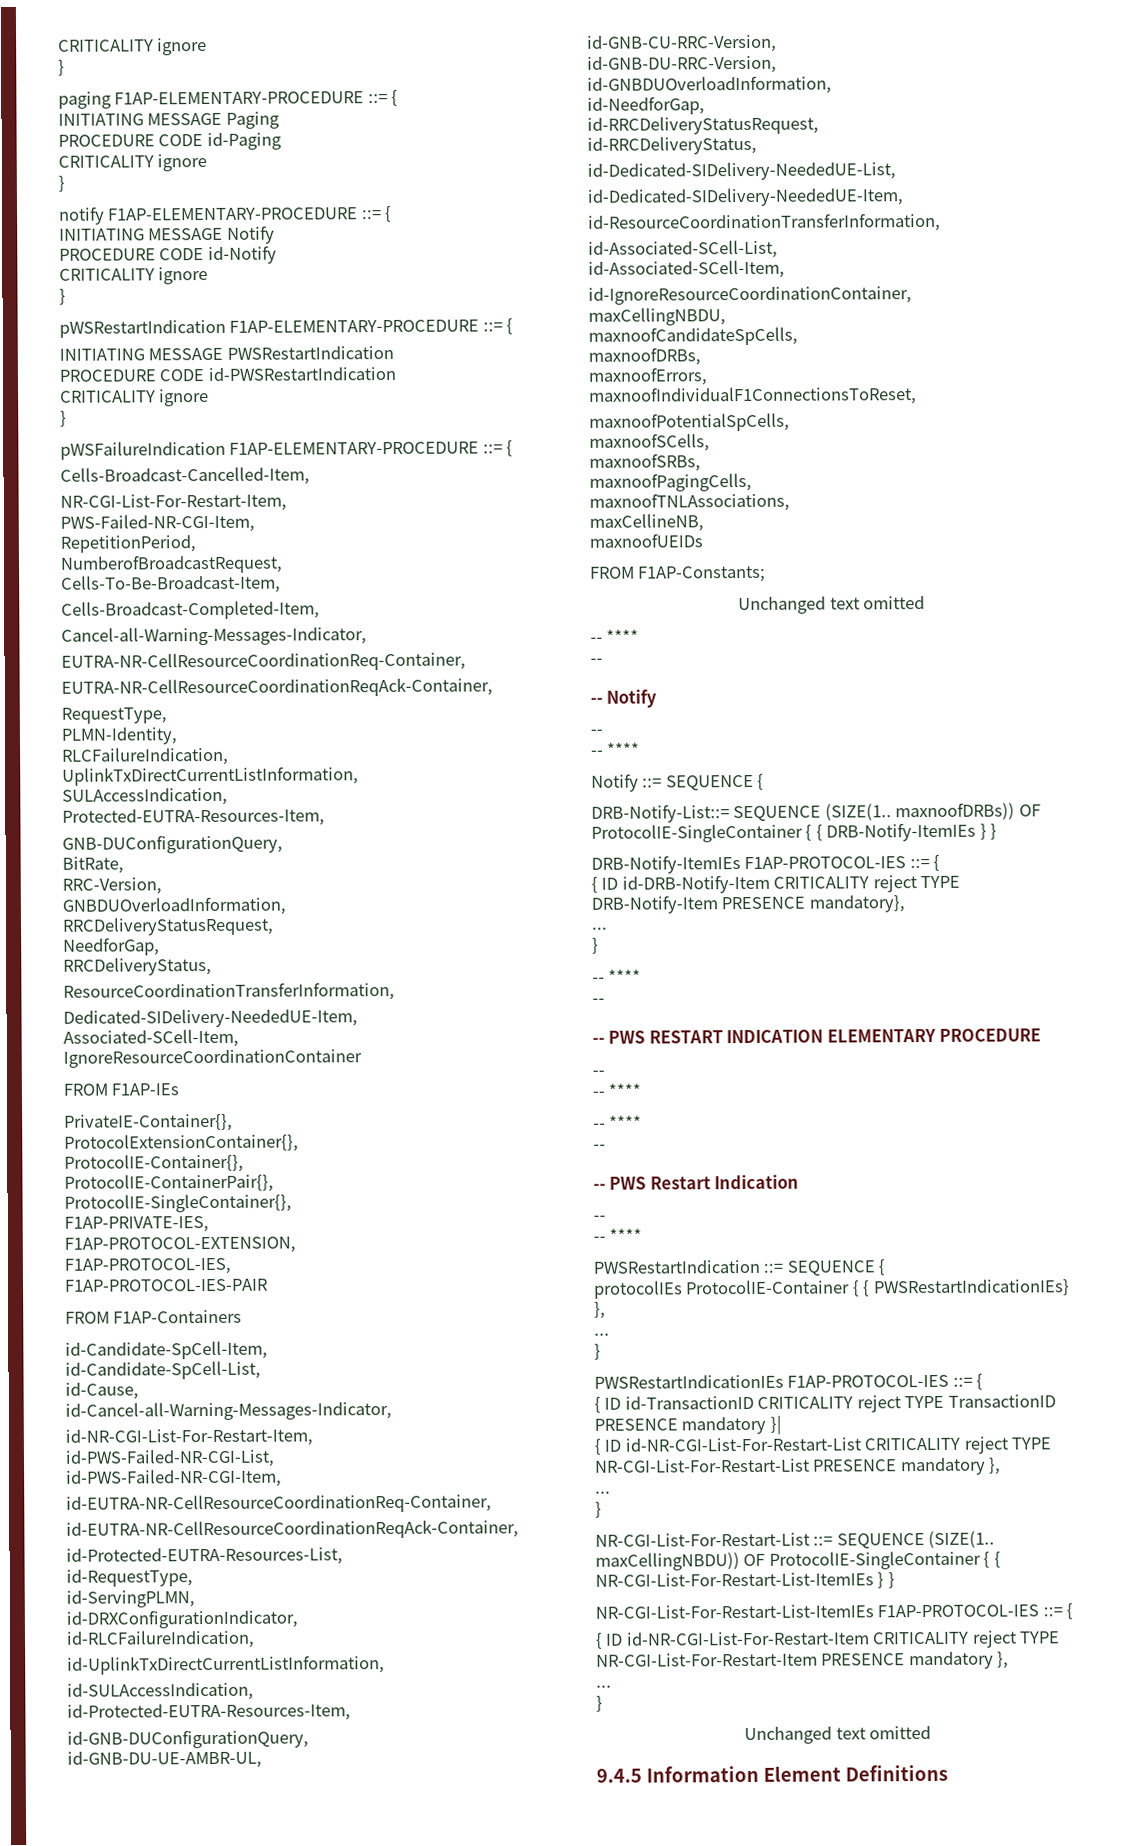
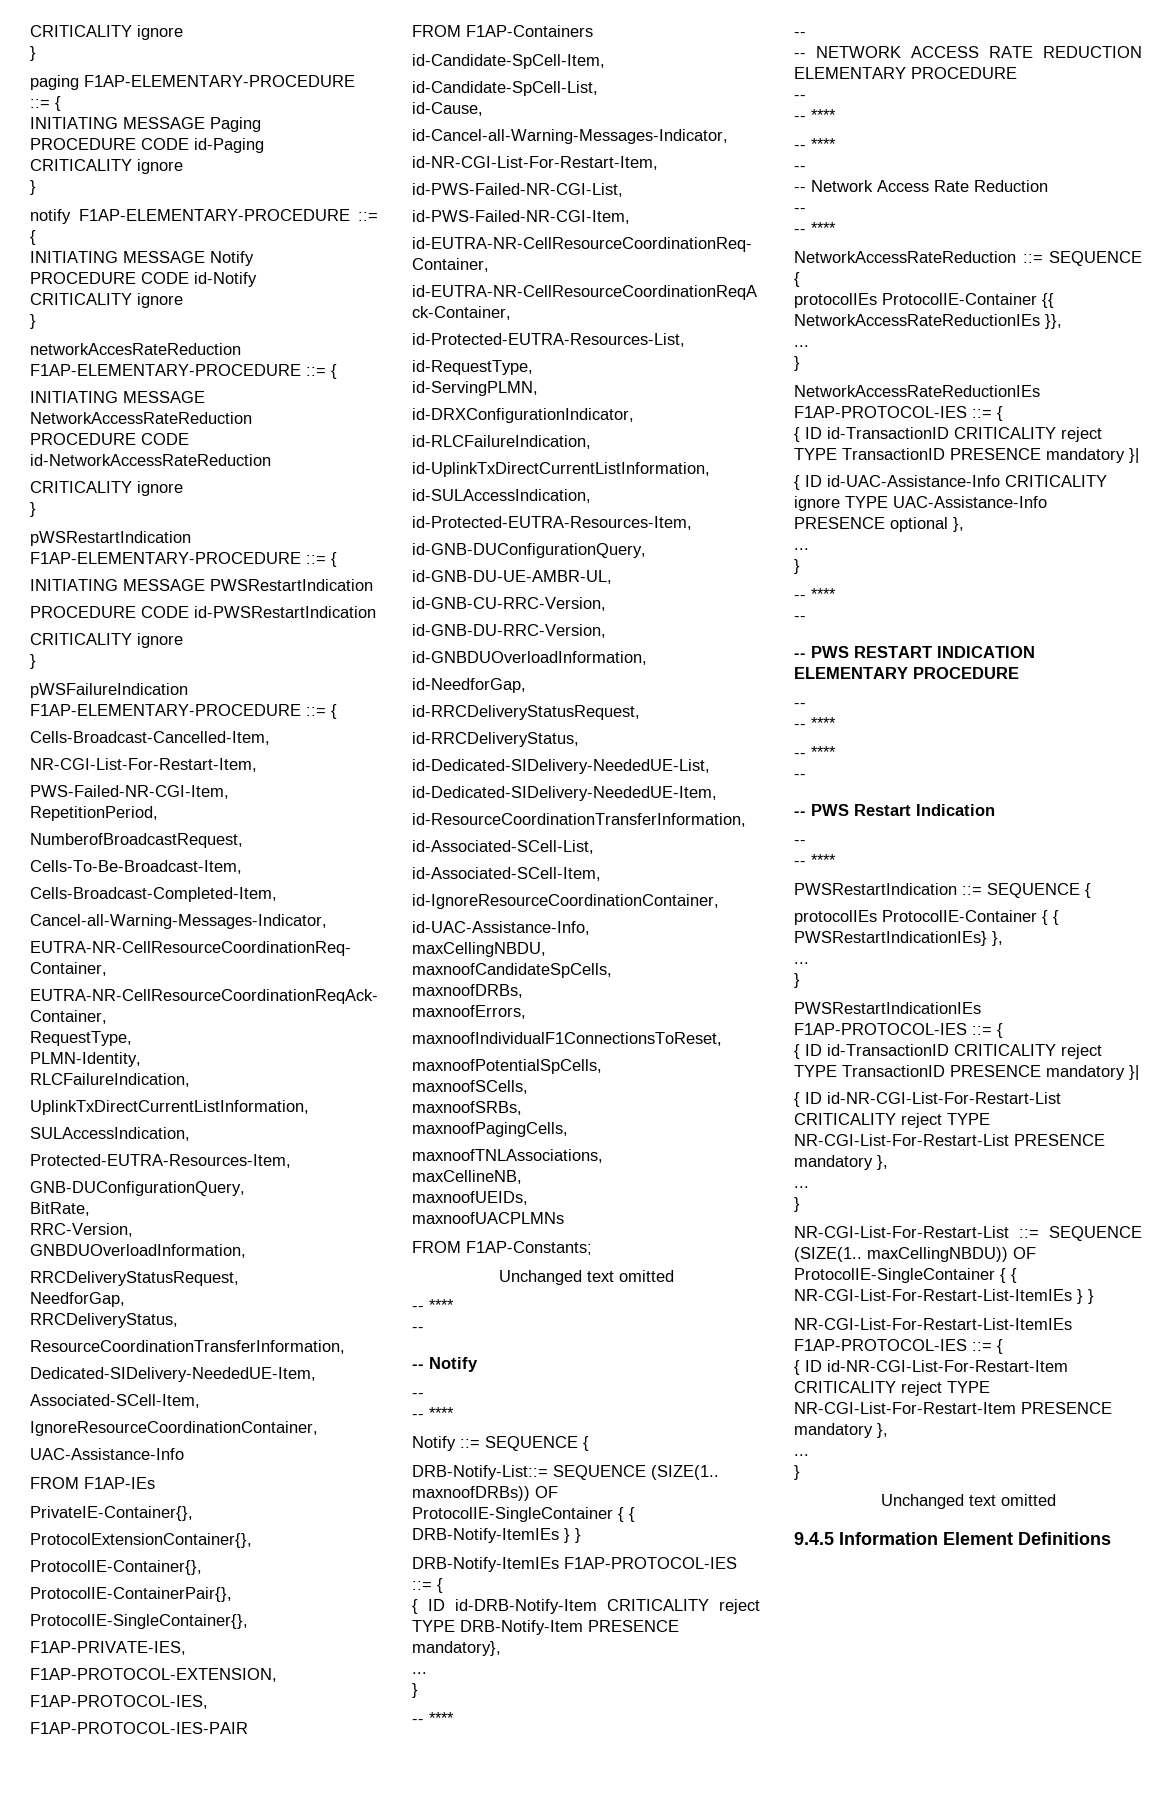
(66, 296) none -> [30,343,241,355] [30,364,337,379] [30,391,205,403] [30,412,252,424] [30,433,189,445] [30,454,271,466] [30,481,183,496] [30,502,36,517] // networkAccesRateReduction F1AP-ELEMENTARY-PROCEDURE ::= { // INITIATING MESSAGE NetworkAccessRateReduction // PROCEDURE CODE id-NetworkAccessRateReduction // CRITICALITY ignore // }
[63,1049,362,1068] IgnoreResourceCoordinationContainer -> [30,1421,318,1436] [30,1448,184,1460] IgnoreResourceCoordinationContainer, // UAC-Assistance-Info
(912, 295) none -> [412,921,590,935] // id-UAC-Assistance-Info,
[589,533,703,548] maxnoofUEIDs -> [412,1191,528,1205] [412,1212,564,1224] maxnoofUEIDs, // maxnoofUACPLMNs
(605, 1000) none -> [794,46,1142,58] [794,67,1017,79] [794,95,806,100] [794,109,836,121] [794,138,836,150] [794,166,806,171] [794,180,1048,192] [794,208,806,213] [794,222,836,234] [794,251,1142,266] [794,272,800,287] [794,293,1054,308] [794,314,1062,329] [794,345,809,347] [794,356,800,371] [794,385,1040,397] [794,406,1003,421] [794,427,1102,442] [794,448,1139,463] [794,475,1107,490] [794,496,1047,511] [794,517,964,532] [794,548,809,550] [794,559,800,574] [794,588,836,600] [794,616,806,621] // -- NETWORK ACCESS RATE REDUCTION ELEMENTARY PROCEDURE // -- // -- **** // -- **** // -- // -- Network Access Rate Reduction // -- // -- **** // NetworkAccessRateReduction ::= SEQUENCE { // protocolIEs ProtocolIE-Container {{ NetworkAccessRateReductionIEs }}, // ... // } // NetworkAccessRateReductionIEs F1AP-PROTOCOL-IES ::= { // { ID id-TransactionID CRITICALITY reject TYPE TransactionID PRESENCE mandatory }| // { ID id-UAC-Assistance-Info CRITICALITY ignore TYPE UAC-Assistance-Info PRESENCE optional }, // ... // } // -- **** // --

